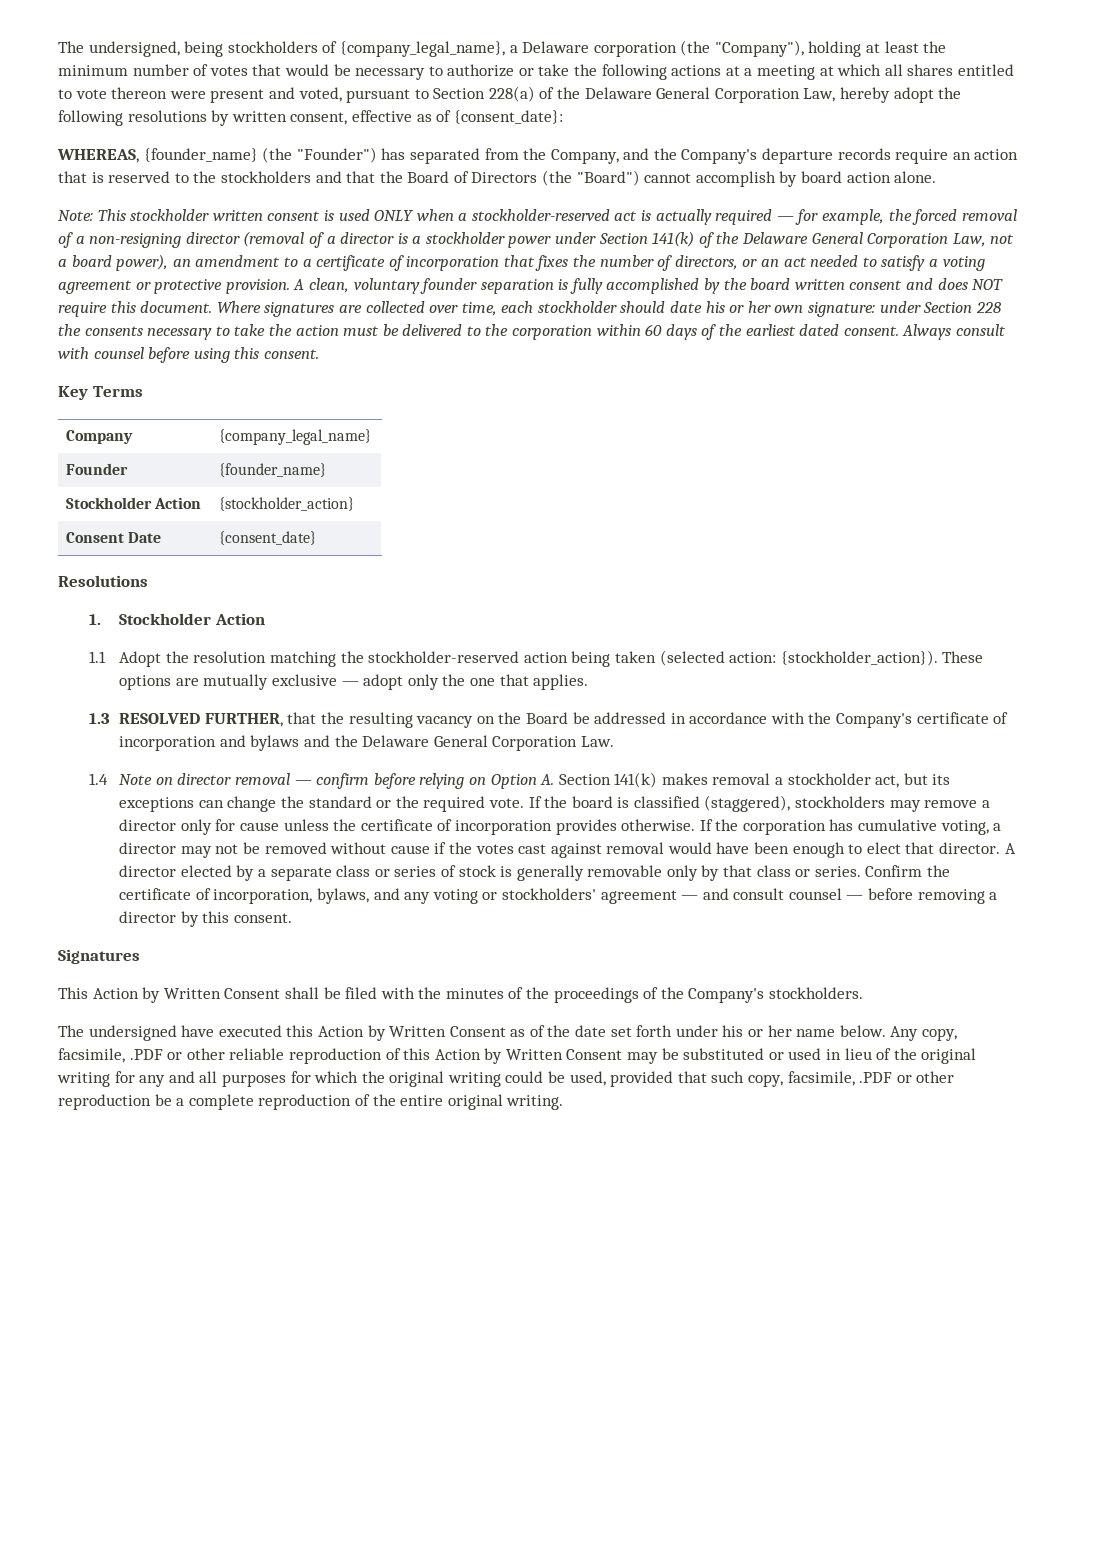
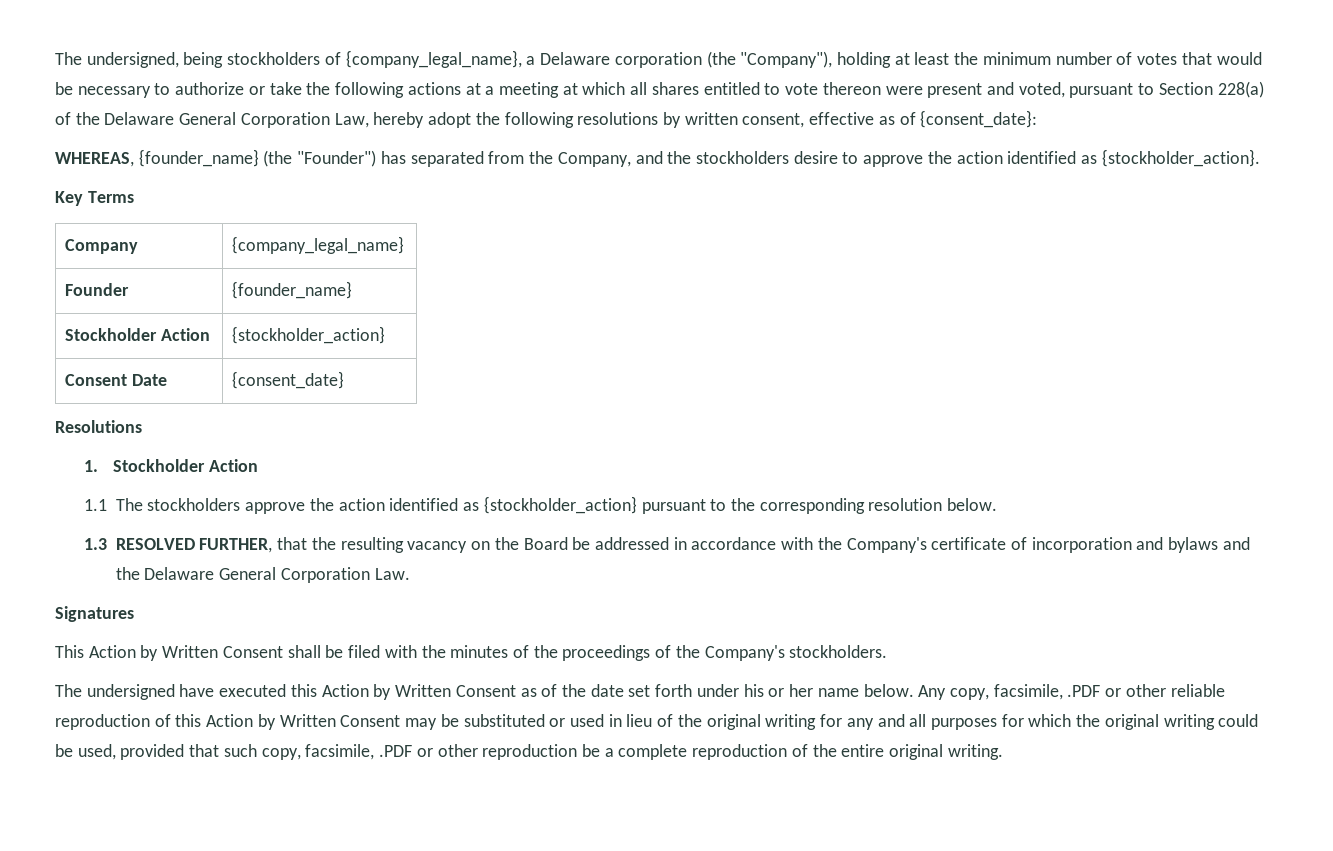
[681,148,1019,164] [58,170,937,187] [58,209,1017,225] [58,231,1015,248] [58,254,985,271] [58,278,1004,294] [58,301,1001,317] [58,324,1006,340] [58,347,319,363] Company's departure records require an action that is reserved to the stockholders and that the Board of Directors (the "Board") cannot accomplish by board action alone. // Note: This stockholder written consent is used ONLY when a stockholder-reserved act is actually required — for example, the forced removal of a non-resigning director (removal of a director is a stockholder power under Section 141(k) of the Delaware General Corporation Law, not a board power), an amendment to a certificate of incorporation that fixes the number of directors, or an act needed to satisfy a voting agreement or protective provision. A clean, voluntary founder separation is fully accomplished by the board written consent and does NOT require this document. Where signatures are collected over time, each stockholder should date his or her own signature: under Section 228 the consents necessary to take the action must be delivered to the corporation within 60 days of the earliest dated consent. Always consult with counsel before using this consent. -> [695,149,1260,167] stockholders desire to approve the action identified as {stockholder_action}.
[119,650,984,667] [119,674,589,690] Adopt the resolution matching the stockholder-reserved action being taken (selected action: {stockholder_action}). These options are mutually exclusive — adopt only the one that applies. -> [115,496,998,514] The stockholders approve the action identified as {stockholder_action} pursuant to the corresponding resolution below.
[88,772,951,789] [119,795,990,812] [119,819,1002,835] [119,842,1016,858] [119,865,950,881] [119,888,998,904] [119,911,292,927] // 1.4 Note on director removal — confirm before relying on Option A. Section 141(k) makes removal a stockholder act, but its exceptions can change the standard or the required vote. If the board is classified (staggered), stockholders may remove a director only for cause unless the certificate of incorporation provides otherwise. If the corporation has cumulative voting, a director may not be removed without cause if the votes cast against removal would have been enough to elect that director. A director elected by a separate class or series of stock is generally removable only by that class or series. Confirm the certificate of incorporation, bylaws, and any voting or stockholders' agreement — and consult counsel — before removing a director by this consent. -> (410, 574) none

